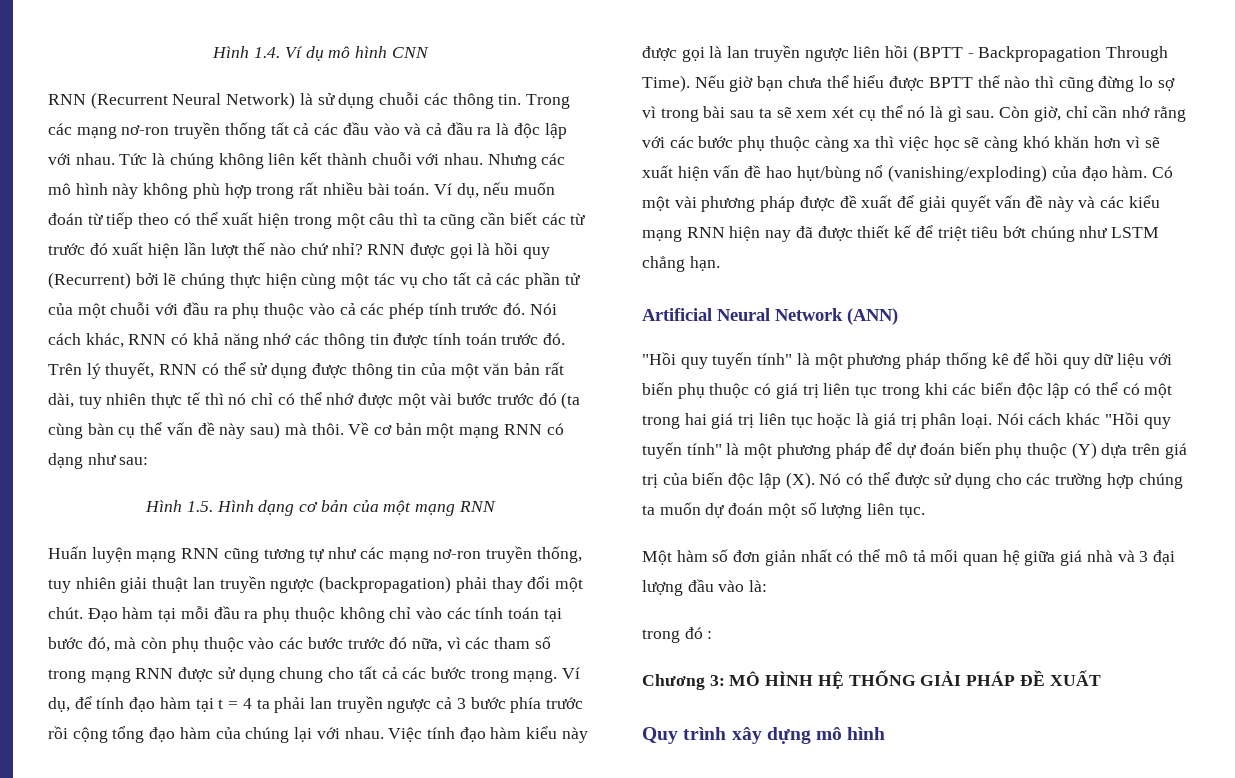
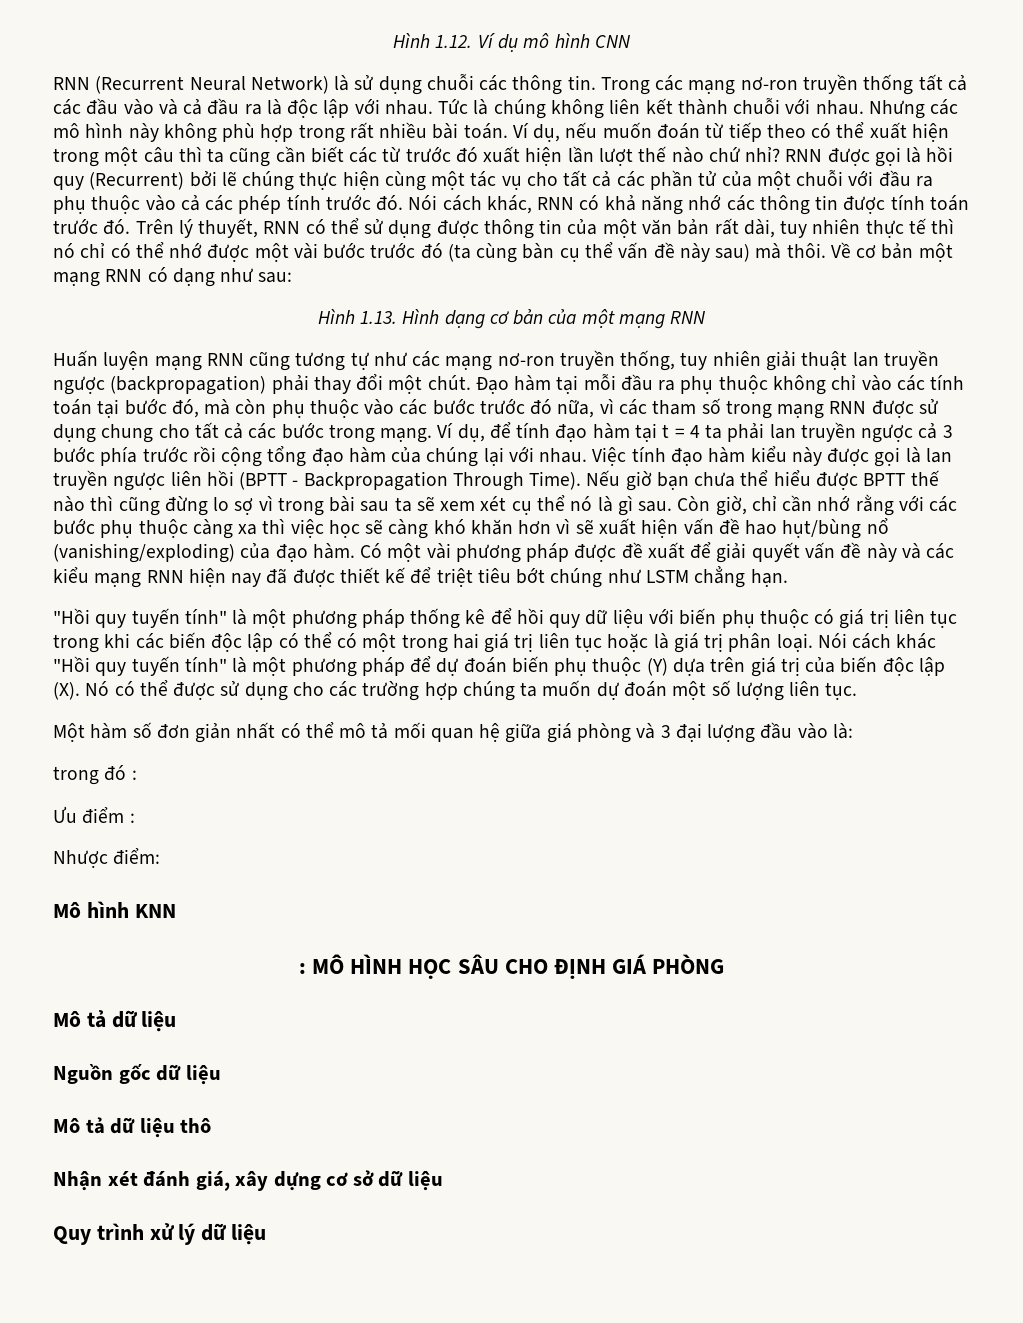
[212,46,281,58] Hình 1.4. -> [393,33,473,48] Hình 1.12.
[186,501,213,512] 1.5. -> [360,311,398,324] 1.13.
[642,308,898,325] // Artificial Neural Network (ANN) -> (788, 578) none
[1086,550,1113,562] nhà -> [576,723,631,743] phòng
[642,670,1101,690] [642,727,886,744] Chương 3: MÔ HÌNH HỆ THỐNG GIẢI PHÁP ĐỀ XUẤT // Quy trình xây dựng mô hình -> [53,806,135,823] [53,848,161,868] [53,901,176,918] [299,954,724,979] [53,1010,177,1032] [53,1064,221,1085] [53,1117,212,1138] [53,1170,443,1191] [53,1223,267,1245] Ưu điểm : // Nhược điểm: // Mô hình KNN // : MÔ HÌNH HỌC SÂU CHO ĐỊNH GIÁ PHÒNG // Mô tả dữ liệu // Nguồn gốc dữ liệu // Mô tả dữ liệu thô // Nhận xét đánh giá, xây dựng cơ sở dữ liệu // Quy trình xử lý dữ liệu

